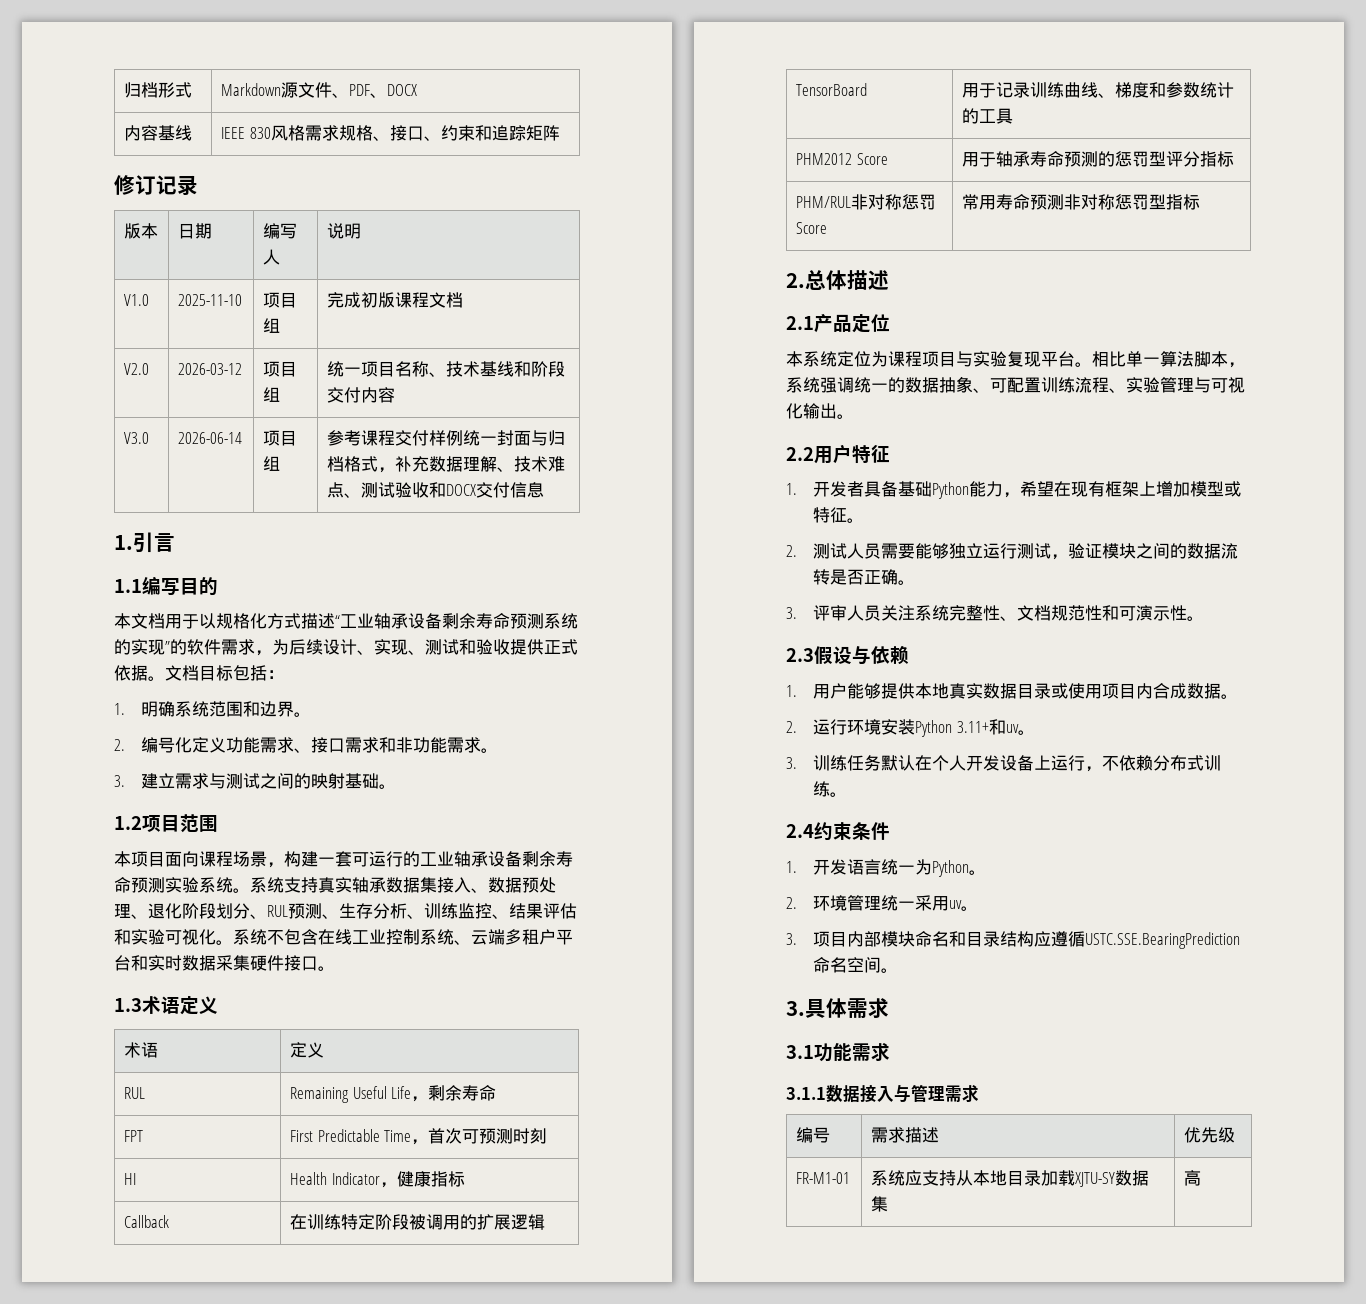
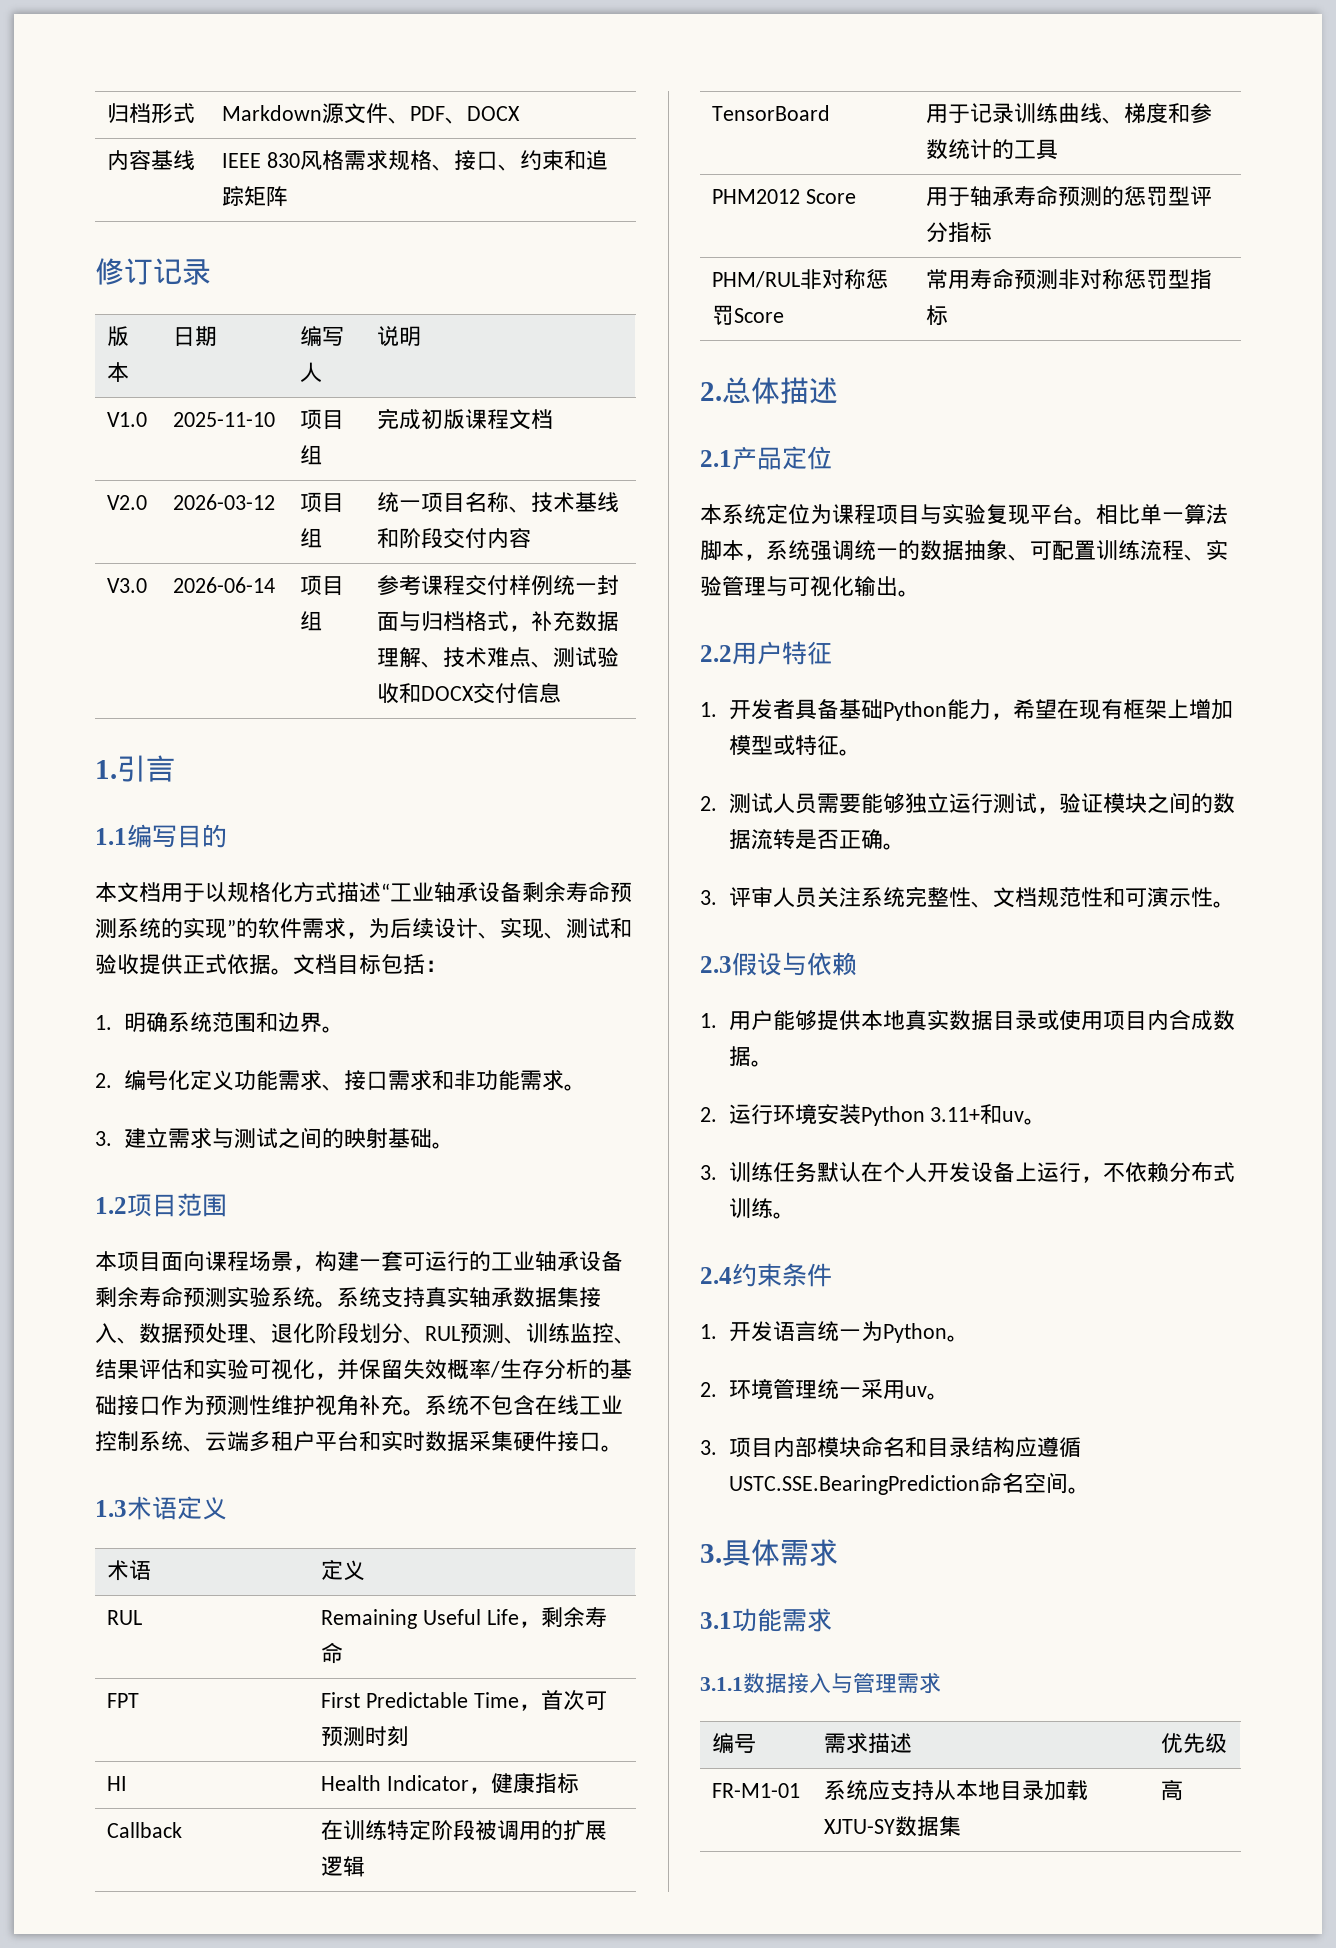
[339,903,424,919] 生存分析、 -> (526, 1340) none
(216, 937) none -> [315,1359,632,1380] [95,1394,403,1416] ，并保留失效概率/生存分析的基础接口作为预测性维护视角补充

